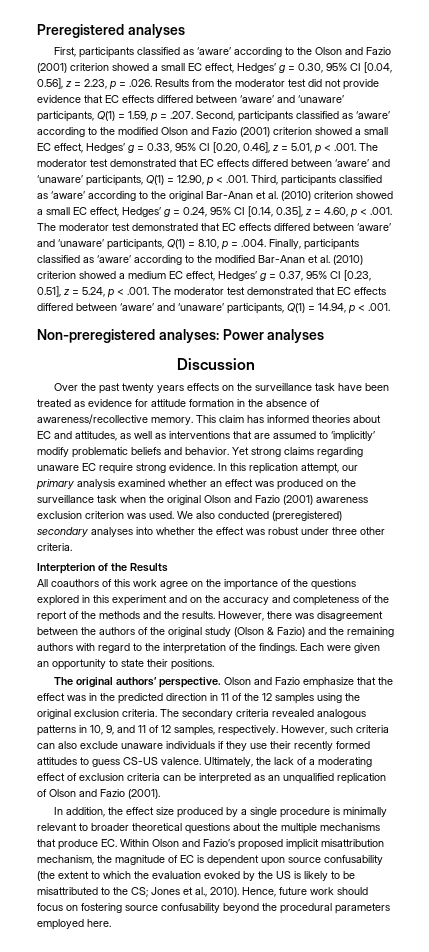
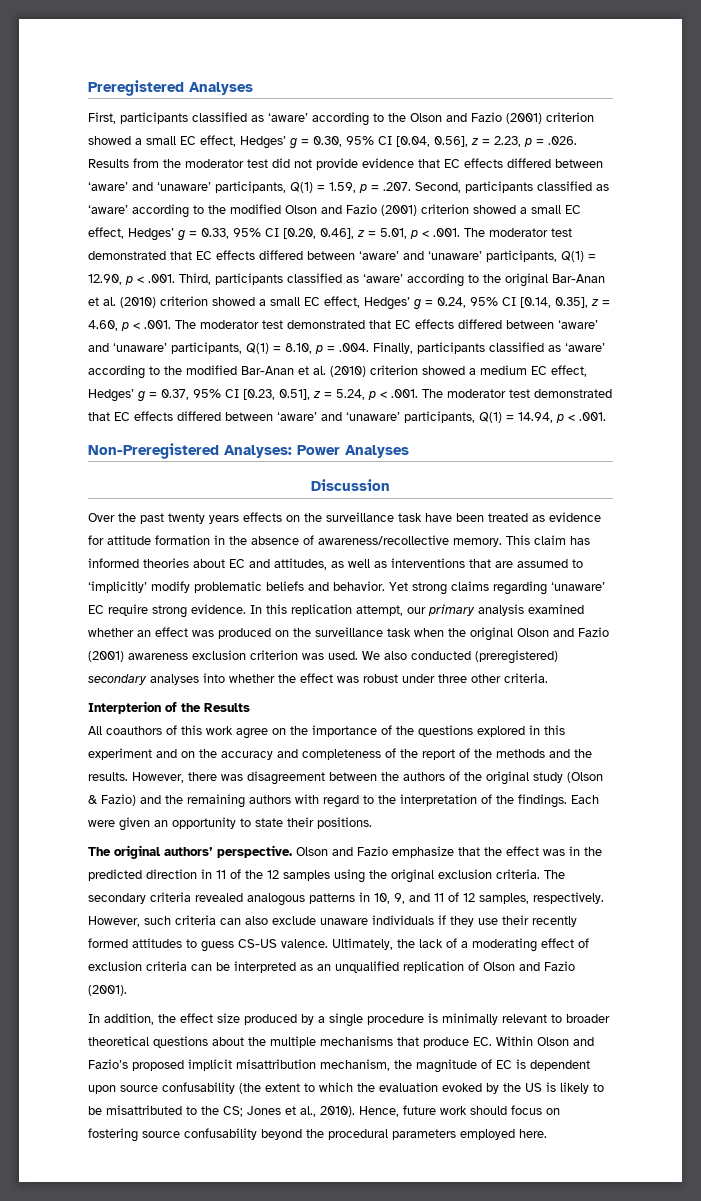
[127,24,185,38] analyses -> [189,82,253,95] Analyses
[37,329,325,343] Non-preregistered analyses: Power analyses -> [88,443,409,459] Non-Preregistered Analyses: Power Analyses
[37,465,79,471] unaware -> [551,582,605,591] ‘unaware’

